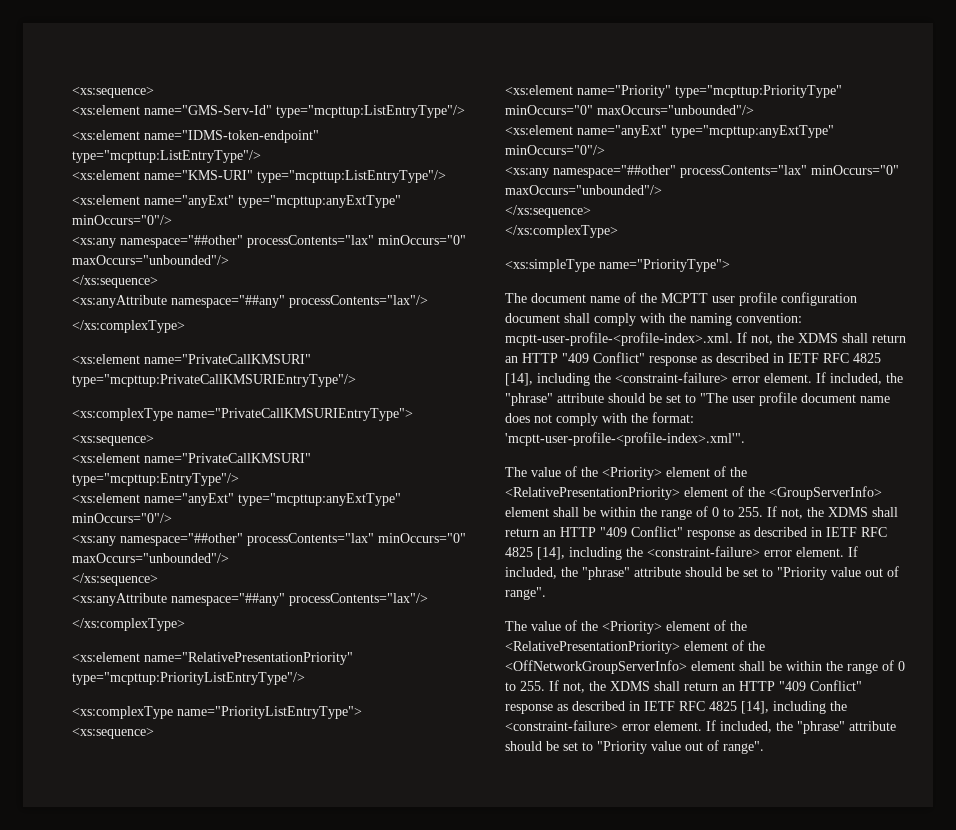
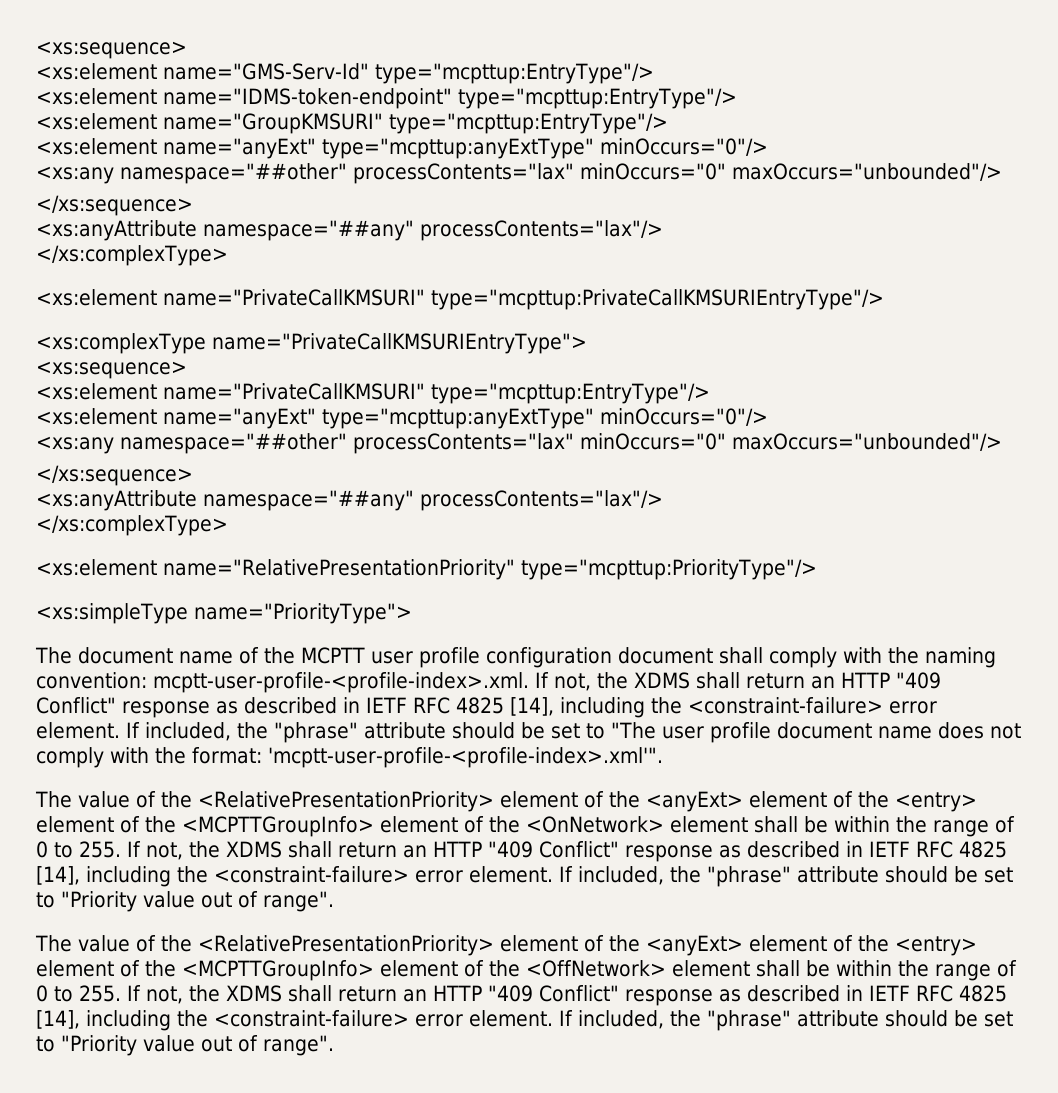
[276,105,465,118] type="mcpttup:ListEntryType"/> -> [375,63,654,84] type="mcpttup:EntryType"/>
[72,150,261,163] [72,170,446,183] type="mcpttup:ListEntryType"/> // <xs:element name="KMS-URI" type="mcpttup:ListEntryType"/> -> [457,88,737,109] [36,113,668,134] type="mcpttup:EntryType"/> // <xs:element name="GroupKMSURI" type="mcpttup:EntryType"/>
[72,672,305,685] [72,706,362,719] [72,727,154,739] [505,85,842,98] [505,105,754,115] [505,125,834,138] [505,145,605,155] [505,165,899,178] [505,185,662,195] [505,205,591,218] [505,225,618,238] type="mcpttup:PriorityListEntryType"/> // <xs:complexType name="PriorityListEntryType"> // <xs:sequence> // <xs:element name="Priority" type="mcpttup:PriorityType" minOccurs="0" maxOccurs="unbounded"/> // <xs:element name="anyExt" type="mcpttup:anyExtType" minOccurs="0"/> // <xs:any namespace="##other" processContents="lax" minOccurs="0" maxOccurs="unbounded"/> // </xs:sequence> // </xs:complexType> -> [520,559,817,580] type="mcpttup:PriorityType"/>
[602,466,747,480] [505,486,882,500] <Priority> element of the <RelativePresentationPriority> element of the <GroupServerInfo> -> [198,791,977,812] [36,816,664,837] <RelativePresentationPriority> element of the <anyExt> element of the <entry> element of the <MCPTTGroupInfo> element of the <OnNetwork>
[602,620,747,634] [505,640,765,654] [505,660,687,674] <Priority> element of the <RelativePresentationPriority> element of the <OffNetworkGroupServerInfo> -> [198,935,977,956] [36,960,666,981] <RelativePresentationPriority> element of the <anyExt> element of the <entry> element of the <MCPTTGroupInfo> element of the <OffNetwork>

